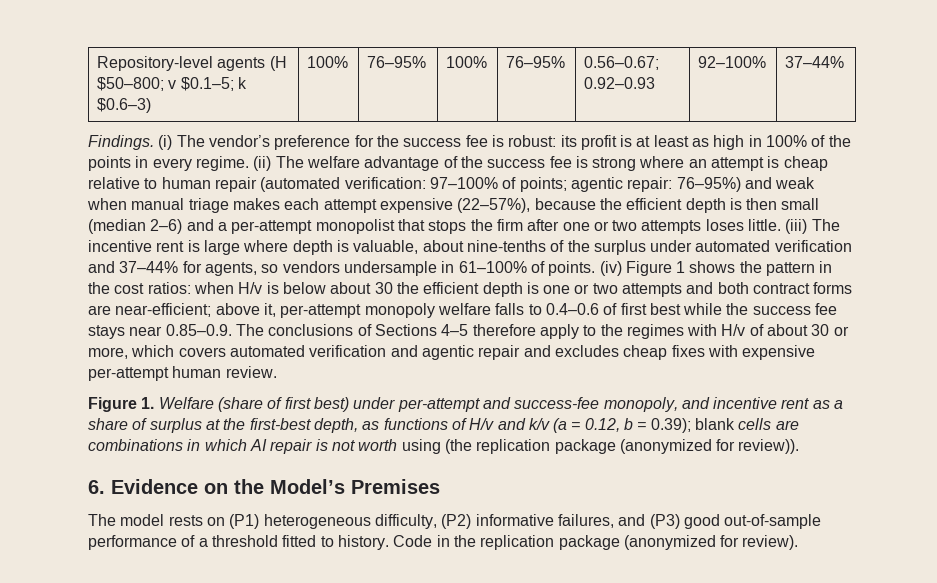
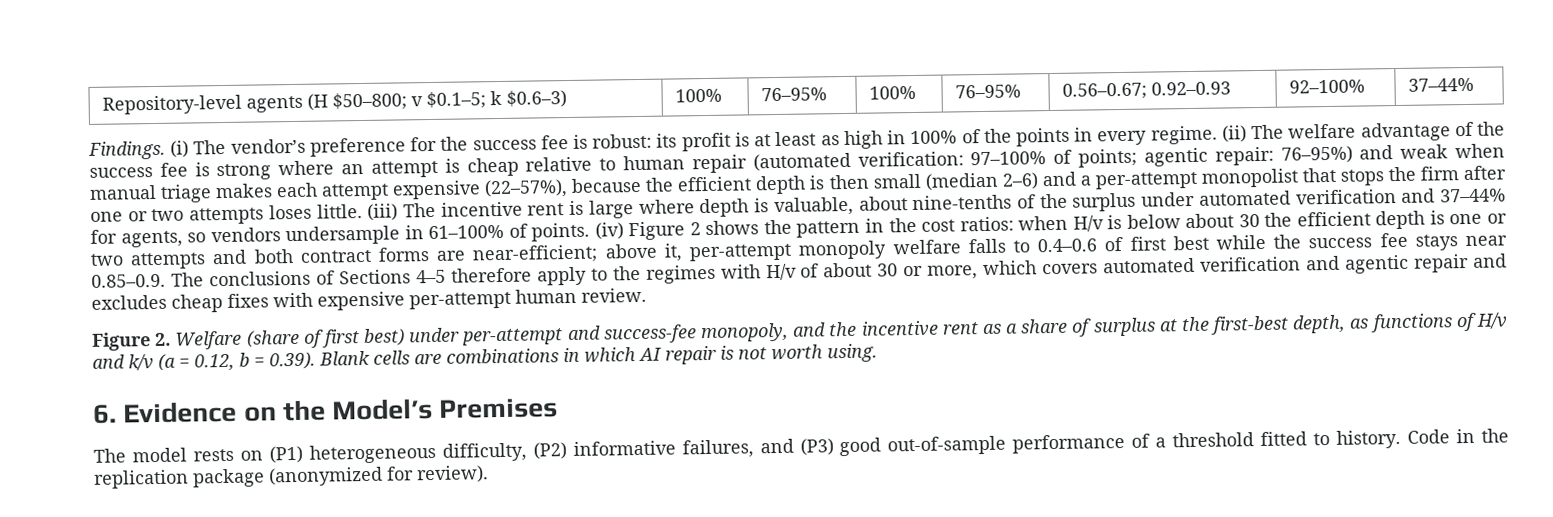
[676,261,686,273] 1 -> [689,222,701,236] 2
[141,397,155,409] 1. -> [155,332,172,347] 2.
(710, 403) none -> [828,321,858,337] the
[650,418,736,433] 0.39); blank -> [269,350,370,370] 0.39). Blank
[401,439,800,454] using (the replication package (anonymized for review)). -> [827,343,878,363] using.

